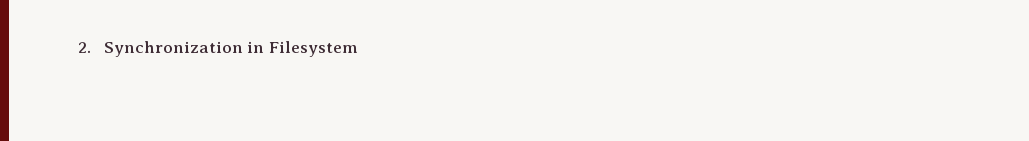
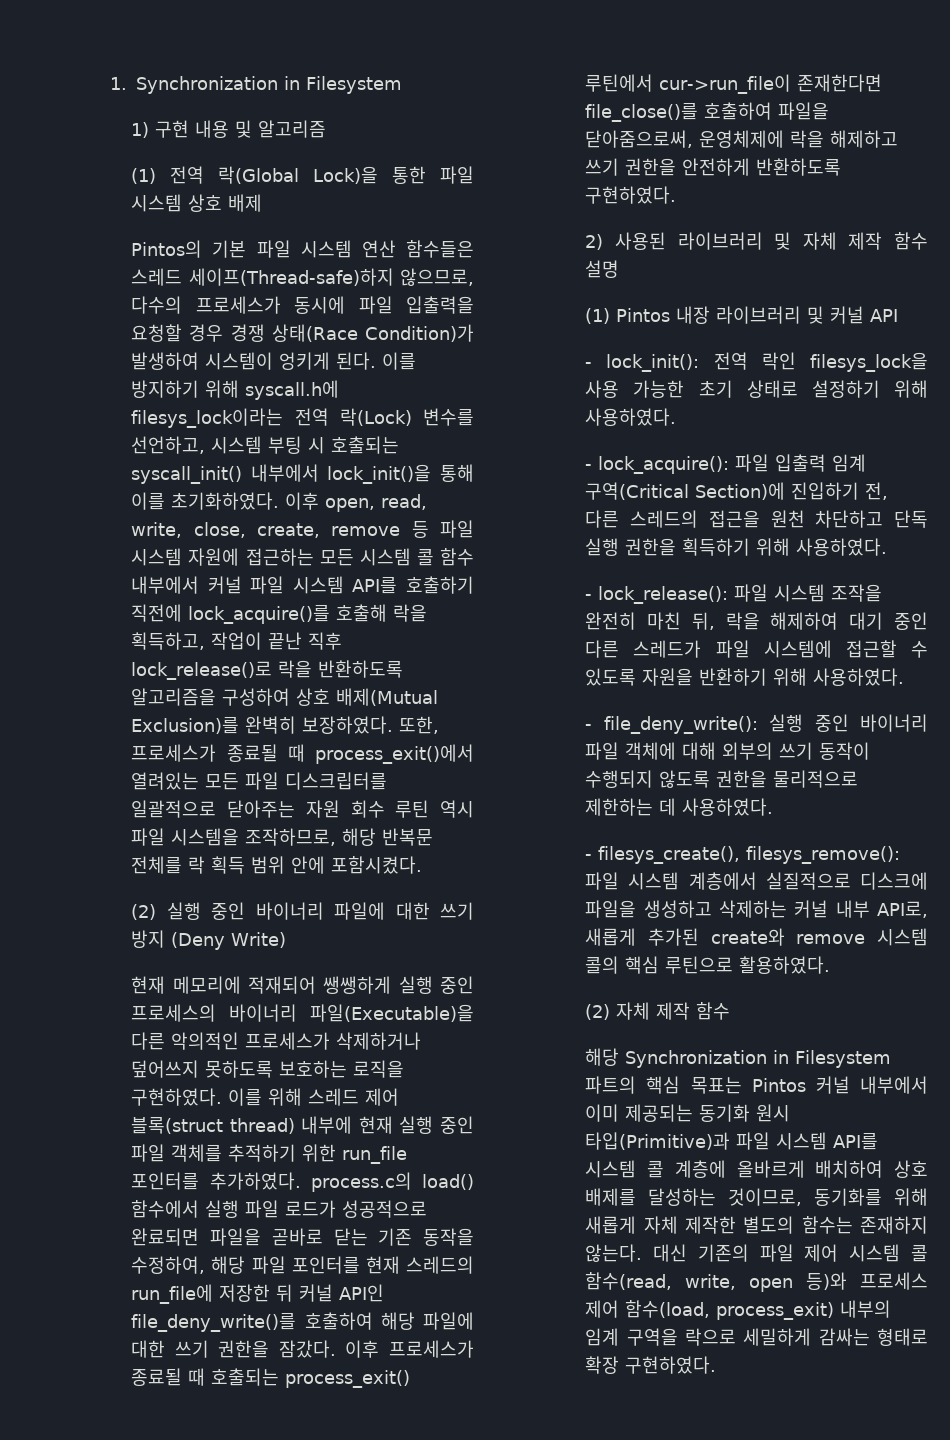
[77,41,358,57] 2. Synchronization in Filesystem -> [109,76,402,94] [131,120,327,138] [131,166,474,184] [131,194,263,212] [131,240,474,258] [131,268,474,286] [131,296,474,314] [131,324,474,342] [131,352,417,370] [131,380,340,400] [131,408,474,428] [131,436,400,454] [131,464,474,484] [131,492,428,512] [131,520,474,538] [131,548,474,566] [131,576,475,594] [131,604,428,624] [131,632,343,650] [131,660,404,680] [131,688,439,706] [131,716,440,734] [131,744,474,764] [131,772,388,790] [131,800,474,818] [131,828,434,846] [131,856,423,874] [131,902,474,920] [131,930,287,950] [131,976,474,994] [131,1004,474,1022] [131,1032,422,1050] [131,1060,405,1078] [131,1088,400,1106] [131,1116,475,1134] [131,1144,408,1164] [131,1172,474,1192] [131,1200,428,1218] [131,1228,474,1246] [131,1256,474,1274] [131,1284,385,1304] [131,1312,474,1332] [131,1340,474,1358] [131,1368,411,1388] [585,74,883,94] [585,102,830,122] [585,130,899,148] [585,158,842,176] [585,186,677,204] [585,232,928,250] [585,260,620,278] [585,306,899,324] [585,352,928,372] [585,380,928,398] [585,408,677,426] [585,454,867,474] [585,482,889,500] [585,510,928,528] [585,538,888,556] [585,584,883,604] [585,612,928,630] [585,640,928,658] [585,668,905,686] [585,714,928,734] [585,742,871,760] [585,770,859,788] [585,798,774,816] [585,846,901,864] [585,872,928,890] [585,900,928,918] [585,928,928,946] [585,956,831,974] [585,1002,731,1020] [585,1048,892,1068] [585,1076,928,1094] [585,1104,791,1122] [585,1132,879,1150] [585,1160,928,1178] [585,1188,928,1206] [585,1216,928,1234] [585,1244,928,1262] [585,1272,928,1292] [585,1300,892,1320] [585,1328,928,1346] [585,1356,717,1374] 1. Synchronization in Filesystem // 1) 구현 내용 및 알고리즘 // (1) 전역 락(Global Lock)을 통한 파일 시스템 상호 배제 // Pintos의 기본 파일 시스템 연산 함수들은 스레드 세이프(Thread-safe)하지 않으므로, 다수의 프로세스가 동시에 파일 입출력을 요청할 경우 경쟁 상태(Race Condition)가 발생하여 시스템이 엉키게 된다. 이를 방지하기 위해 syscall.h에 filesys_lock이라는 전역 락(Lock) 변수를 선언하고, 시스템 부팅 시 호출되는 syscall_init() 내부에서 lock_init()을 통해 이를 초기화하였다. 이후 open, read, write, close, create, remove 등 파일 시스템 자원에 접근하는 모든 시스템 콜 함수 내부에서 커널 파일 시스템 API를 호출하기 직전에 lock_acquire()를 호출해 락을 획득하고, 작업이 끝난 직후 lock_release()로 락을 반환하도록 알고리즘을 구성하여 상호 배제(Mutual Exclusion)를 완벽히 보장하였다. 또한, 프로세스가 종료될 때 process_exit()에서 열려있는 모든 파일 디스크립터를 일괄적으로 닫아주는 자원 회수 루틴 역시 파일 시스템을 조작하므로, 해당 반복문 전체를 락 획득 범위 안에 포함시켰다. // (2) 실행 중인 바이너리 파일에 대한 쓰기 방지 (Deny Write) // 현재 메모리에 적재되어 쌩쌩하게 실행 중인 프로세스의 바이너리 파일(Executable)을 다른 악의적인 프로세스가 삭제하거나 덮어쓰지 못하도록 보호하는 로직을 구현하였다. 이를 위해 스레드 제어 블록(struct thread) 내부에 현재 실행 중인 파일 객체를 추적하기 위한 run_file 포인터를 추가하였다. process.c의 load() 함수에서 실행 파일 로드가 성공적으로 완료되면 파일을 곧바로 닫는 기존 동작을 수정하여, 해당 파일 포인터를 현재 스레드의 run_file에 저장한 뒤 커널 API인 file_deny_write()를 호출하여 해당 파일에 대한 쓰기 권한을 잠갔다. 이후 프로세스가 종료될 때 호출되는 process_exit() 루틴에서 cur->run_file이 존재한다면 file_close()를 호출하여 파일을 닫아줌으로써, 운영체제에 락을 해제하고 쓰기 권한을 안전하게 반환하도록 구현하였다. // 2) 사용된 라이브러리 및 자체 제작 함수 설명 // (1) Pintos 내장 라이브러리 및 커널 API // - lock_init(): 전역 락인 filesys_lock을 사용 가능한 초기 상태로 설정하기 위해 사용하였다. // - lock_acquire(): 파일 입출력 임계 구역(Critical Section)에 진입하기 전, 다른 스레드의 접근을 원천 차단하고 단독 실행 권한을 획득하기 위해 사용하였다. // - lock_release(): 파일 시스템 조작을 완전히 마친 뒤, 락을 해제하여 대기 중인 다른 스레드가 파일 시스템에 접근할 수 있도록 자원을 반환하기 위해 사용하였다. // - file_deny_write(): 실행 중인 바이너리 파일 객체에 대해 외부의 쓰기 동작이 수행되지 않도록 권한을 물리적으로 제한하는 데 사용하였다. // - filesys_create(), filesys_remove(): 파일 시스템 계층에서 실질적으로 디스크에 파일을 생성하고 삭제하는 커널 내부 API로, 새롭게 추가된 create와 remove 시스템 콜의 핵심 루틴으로 활용하였다. // (2) 자체 제작 함수 // 해당 Synchronization in Filesystem 파트의 핵심 목표는 Pintos 커널 내부에서 이미 제공되는 동기화 원시 타입(Primitive)과 파일 시스템 API를 시스템 콜 계층에 올바르게 배치하여 상호 배제를 달성하는 것이므로, 동기화를 위해 새롭게 자체 제작한 별도의 함수는 존재하지 않는다. 대신 기존의 파일 제어 시스템 콜 함수(read, write, open 등)와 프로세스 제어 함수(load, process_exit) 내부의 임계 구역을 락으로 세밀하게 감싸는 형태로 확장 구현하였다.

